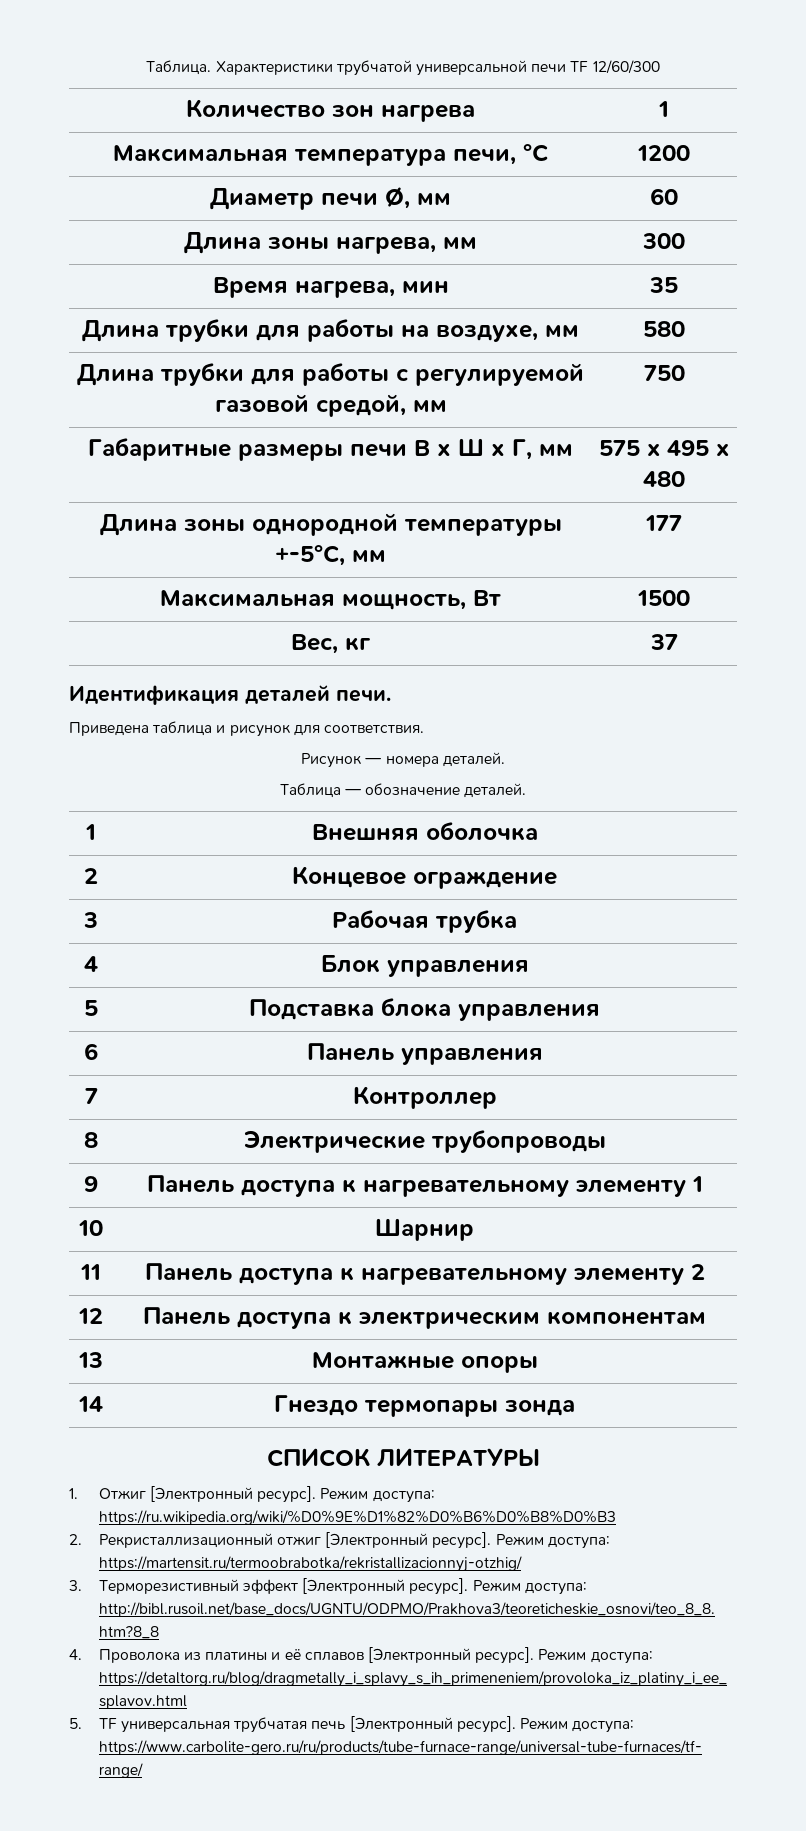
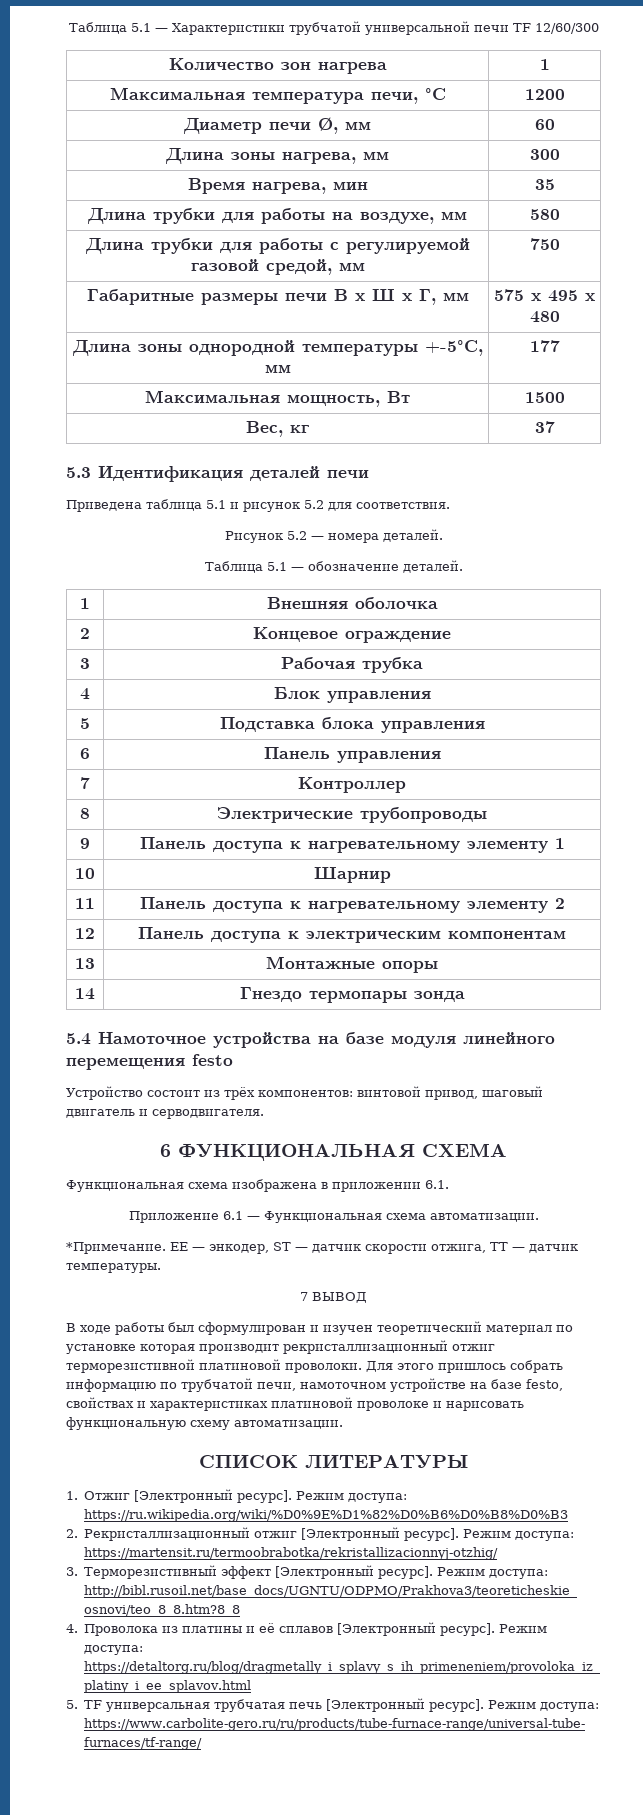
[146,60,212,75] Таблица. -> [68,22,168,34] Таблица 5.1 —
(678, 642) none -> [66,467,91,478] 5.3
[336,690,391,702] печи. -> [327,470,369,478] печи
(213, 728) none -> [206,500,226,509] 5.1
(291, 730) none -> [304,500,324,509] 5.2
(363, 760) none -> [286,531,307,540] 5.2
(341, 790) none -> [266,562,287,571] 5.1
(575, 1407) none -> [66,1031,555,1048] [66,1054,233,1070] [66,1086,543,1100] [66,1109,264,1119] [160,1143,507,1161] [66,1179,449,1192] [128,1211,539,1223] [66,1242,578,1254] [66,1263,161,1273] [300,1292,367,1303] [66,1321,573,1335] [66,1340,495,1354] [66,1359,563,1373] [66,1378,563,1392] [66,1397,524,1411] [66,1417,343,1430] // 5.4 Намоточное устройства на базе модуля линейного перемещения festo // Устройство состоит из трёх компонентов: винтовой привод, шаговый двигатель и серводвигателя. // 6 ФУНКЦИОНАЛЬНАЯ СХЕМА // Функциональная схема изображена в приложении 6.1. // Приложение 6.1 — Функциональная схема автоматизации. // *Примечание. EE — энкодер, ST — датчик скорости отжига, TT — датчик температуры. // 7 ВЫВОД // В ходе работы был сформулирован и изучен теоретический материал по установке которая производит рекристаллизационный отжиг терморезистивной платиновой проволоки. Для этого пришлось собрать информацию по трубчатой печи, намоточном устройстве на базе festo, свойствах и характеристиках платиновой проволоке и нарисовать функциональную схему автоматизации.

